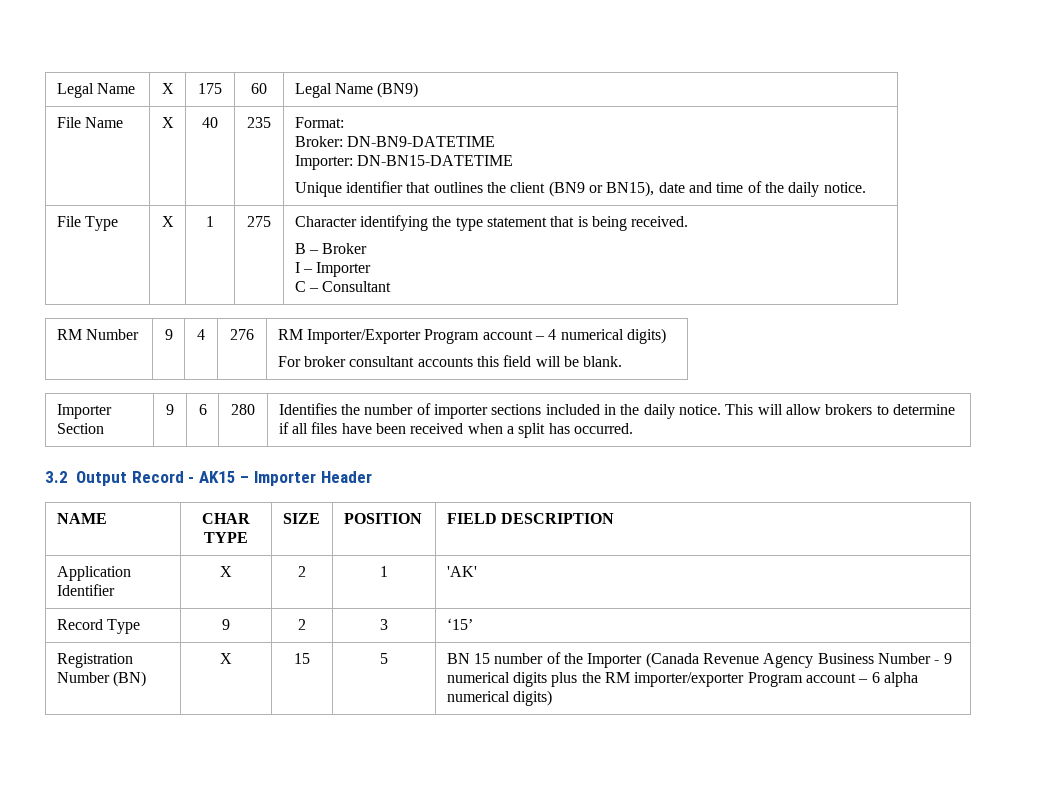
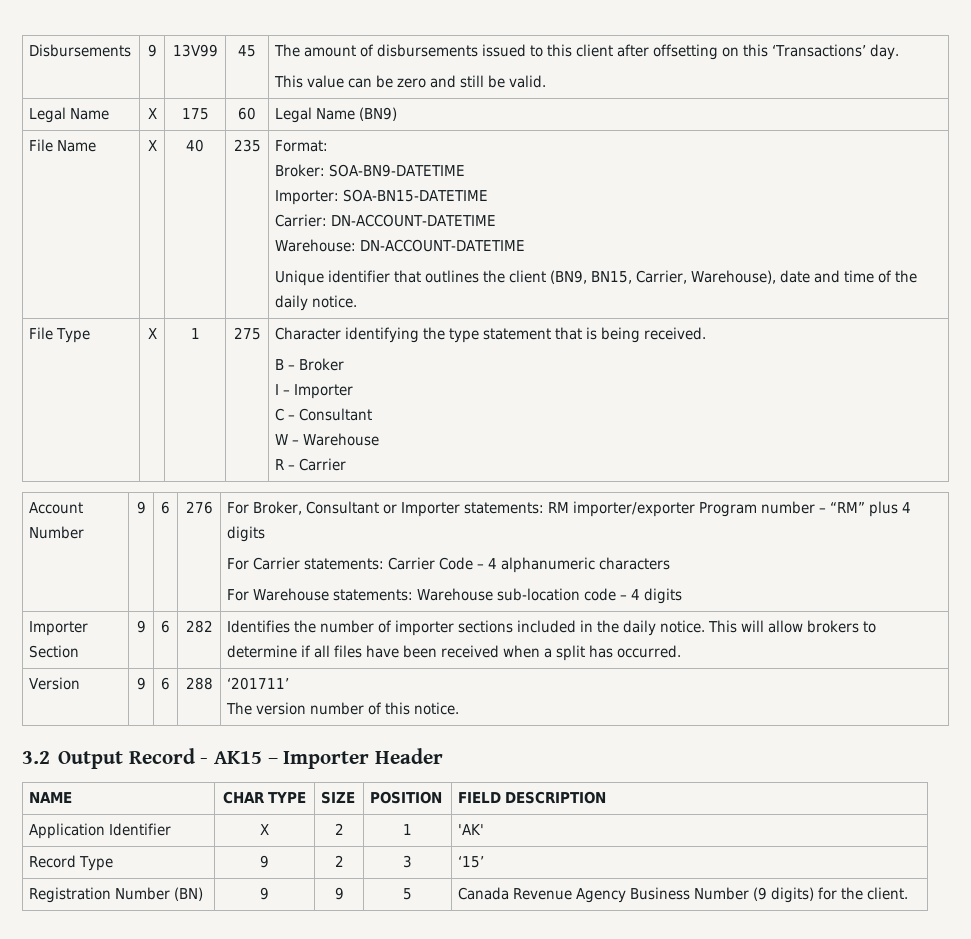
(56, 90) none -> [29,44,132,57] [147,44,157,57] [172,44,218,57] [237,45,256,57] [274,44,900,60] [274,75,547,88] Disbursements | 9 | 13V99 | 45 | The amount of disbursements issued to this client after offsetting on this ‘Transactions’ day. // This value can be zero and still be valid. //
[347,136,496,147] DN-BN9-DATETIME -> [329,164,466,177] SOA-BN9-DATETIME
[357,155,514,166] DN-BN15-DATETIME -> [343,189,489,202] [275,214,497,227] [275,239,526,252] SOA-BN15-DATETIME // Carrier: DN-ACCOUNT-DATETIME // Warehouse: DN-ACCOUNT-DATETIME
[548,181,655,197] (BN9 or BN15), -> [550,270,777,284] (BN9, BN15, Carrier, Warehouse),
[56,329,82,340] // RM -> [275,433,380,446] [275,458,347,471] [29,502,84,514] // W – Warehouse // R – Carrier // Account
[197,329,205,340] 4 -> [161,501,170,514] 6
[277,328,667,344] [277,355,623,367] RM Importer/Exporter Program account – 4 numerical digits) // For broker consultant accounts this field will be blank. -> [227,501,912,517] [227,526,266,542] [227,557,671,573] [227,588,683,604] For Broker, Consultant or Importer statements: RM importer/exporter Program number – “RM” plus 4 digits // For Carrier statements: Carrier Code – 4 alphanumeric characters // For Warehouse statements: Warehouse sub-location code – 4 digits
[231,404,255,415] 280 -> [185,620,213,633] 282
(634, 428) none -> [29,677,81,690] [136,677,146,690] [161,677,170,690] [185,677,213,690] [227,677,290,690] [226,702,460,715] // Version | 9 | 6 | 288 | ‘201711’ // The version number of this notice.
[220,653,232,664] [294,653,310,664] X | 15 -> [260,887,269,900] [334,887,344,900] 9 | 9
[446,652,952,668] [446,672,919,687] [446,690,553,706] BN 15 number of the Importer (Canada Revenue Agency Business Number - 9 numerical digits plus the RM importer/exporter Program account – 6 alpha numerical digits) -> [458,887,909,903] Canada Revenue Agency Business Number (9 digits) for the client.

